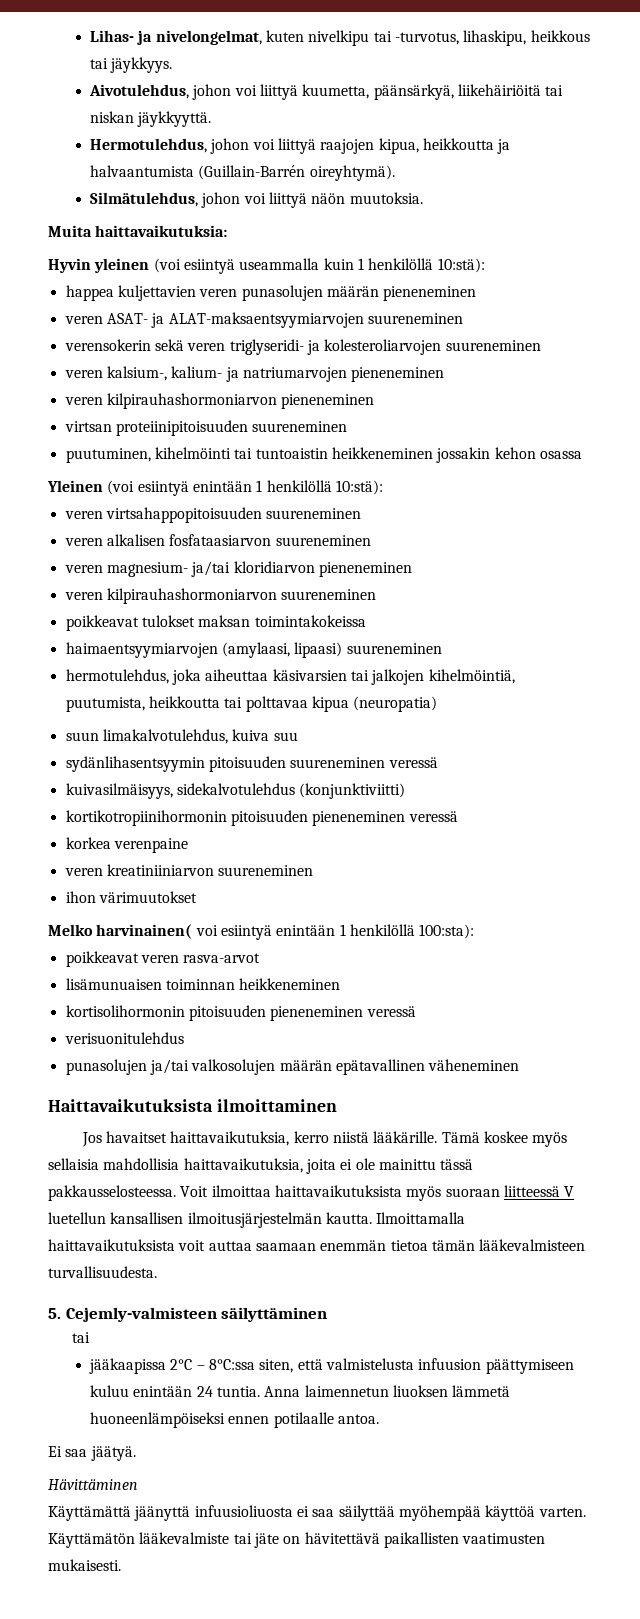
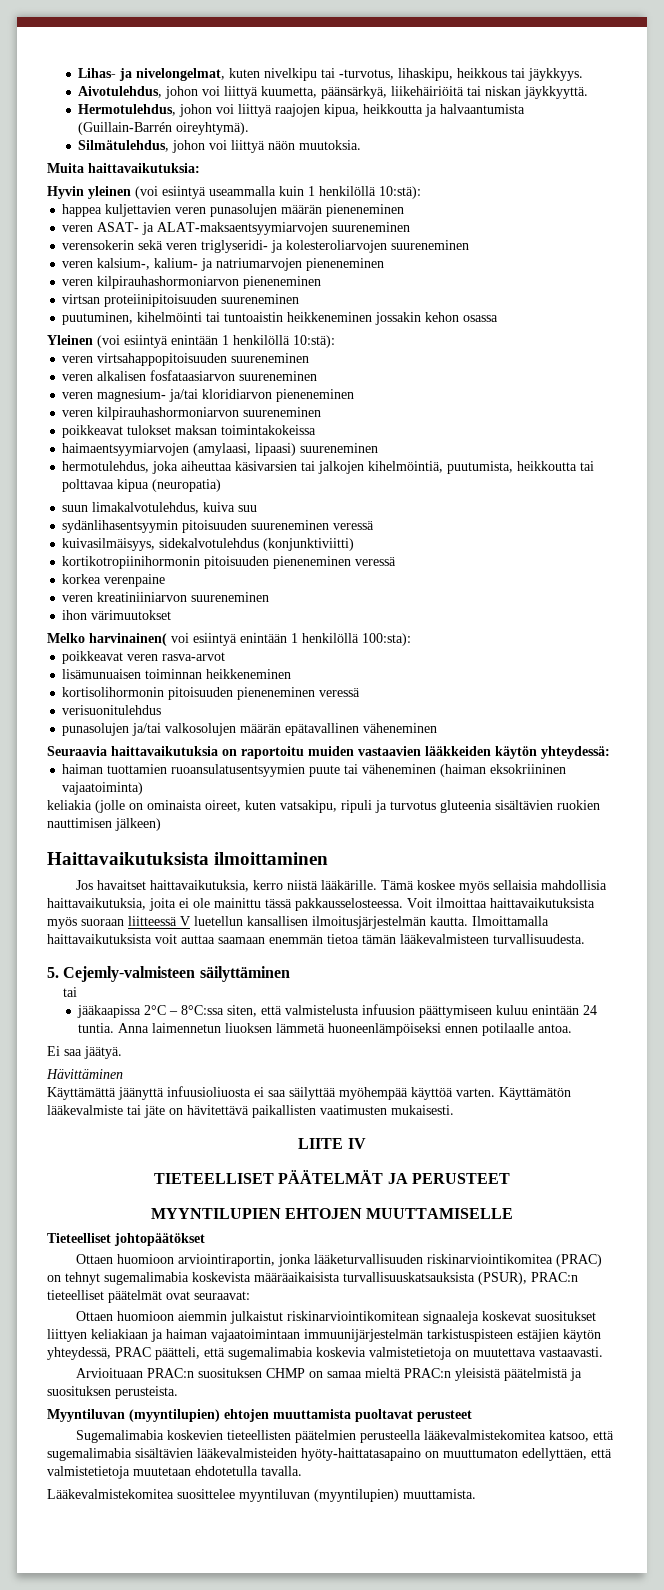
(520, 1065) none -> [47,746,610,759] [62,764,567,777] [62,782,144,795] [47,800,600,813] [47,818,161,831] // Seuraavia haittavaikutuksia on raportoitu muiden vastaavien lääkkeiden käytön yhteydessä: // haiman tuottamien ruoansulatusentsyymien puute tai väheneminen (haiman eksokriininen vajaatoiminta) // keliakia (jolle on ominaista oireet, kuten vatsakipu, ripuli ja turvotus gluteenia sisältävien ruokien nauttimisen jälkeen)
(121, 1565) none -> [298,1138,366,1149] [154,1170,510,1184] [150,1208,514,1219] [47,1233,205,1246] [75,1254,602,1267] [47,1272,578,1285] [47,1290,250,1303] [75,1311,596,1324] [47,1329,601,1342] [47,1347,603,1360] [75,1368,582,1381] [47,1386,178,1399] [47,1409,472,1422] [75,1430,614,1443] [47,1448,612,1461] [47,1466,302,1479] [47,1489,476,1502] // LIITE IV // TIETEELLISET PÄÄTELMÄT JA PERUSTEET // MYYNTILUPIEN EHTOJEN MUUTTAMISELLE // Tieteelliset johtopäätökset // Ottaen huomioon arviointiraportin, jonka lääketurvallisuuden riskinarviointikomitea (PRAC) on tehnyt sugemalimabia koskevista määräaikaisista turvallisuuskatsauksista (PSUR), PRAC:n tieteelliset päätelmät ovat seuraavat: // Ottaen huomioon aiemmin julkaistut riskinarviointikomitean signaaleja koskevat suositukset liittyen keliakiaan ja haiman vajaatoimintaan immuunijärjestelmän tarkistuspisteen estäjien käytön yhteydessä, PRAC päätteli, että sugemalimabia koskevia valmistetietoja on muutettava vastaavasti. // Arvioituaan PRAC:n suosituksen CHMP on samaa mieltä PRAC:n yleisistä päätelmistä ja suosituksen perusteista. // Myyntiluvan (myyntilupien) ehtojen muuttamista puoltavat perusteet // Sugemalimabia koskevien tieteellisten päätelmien perusteella lääkevalmistekomitea katsoo, että sugemalimabia sisältävien lääkevalmisteiden hyöty-haittatasapaino on muuttumaton edellyttäen, että valmistetietoja muutetaan ehdotetulla tavalla. // Lääkevalmistekomitea suosittelee myyntiluvan (myyntilupien) muuttamista.

